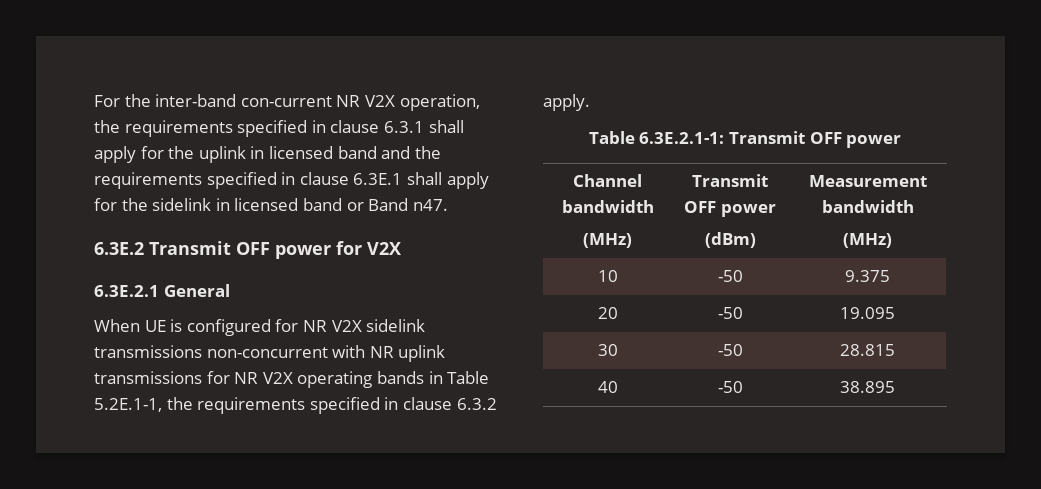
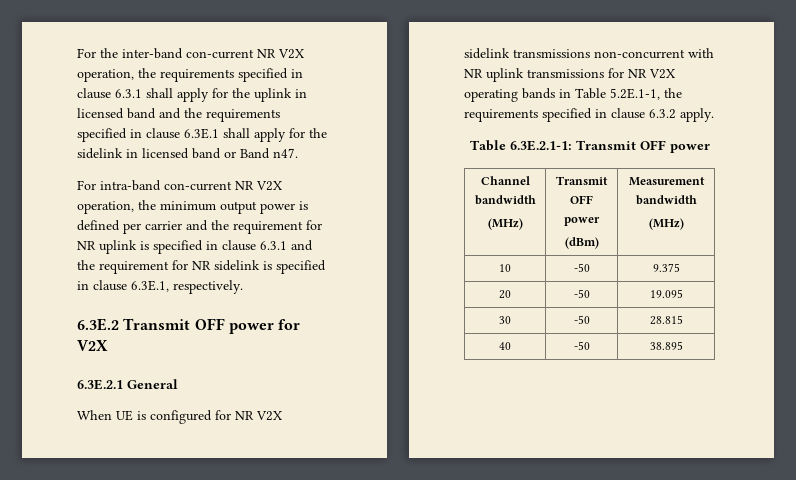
(448, 205) none -> [77,180,283,191] [77,200,308,214] [77,220,322,234] [77,240,313,254] [77,260,326,274] [77,280,243,294] // For intra-band con-current NR V2X operation, the minimum output power is defined per carrier and the requirement for NR uplink is specified in clause 6.3.1 and the requirement for NR sidelink is specified in clause 6.3E.1, respectively.

